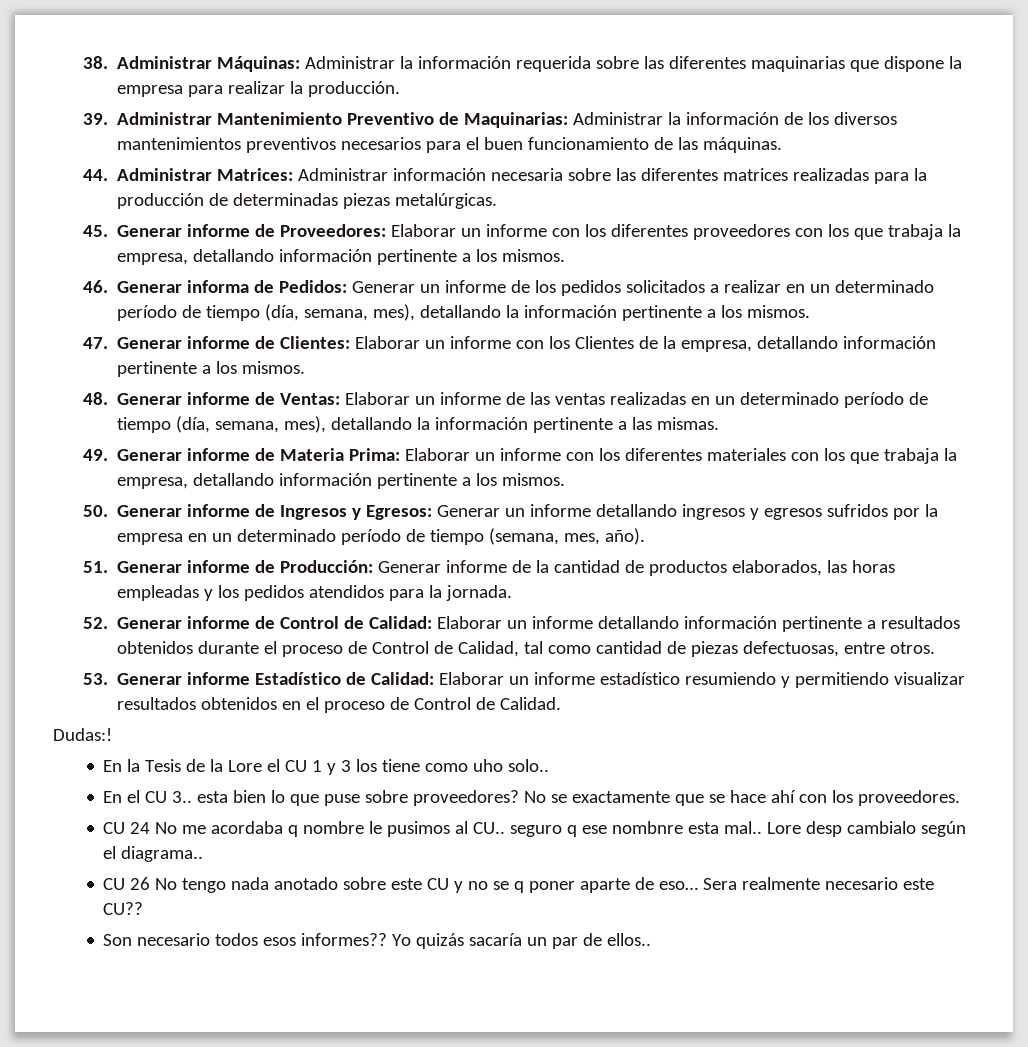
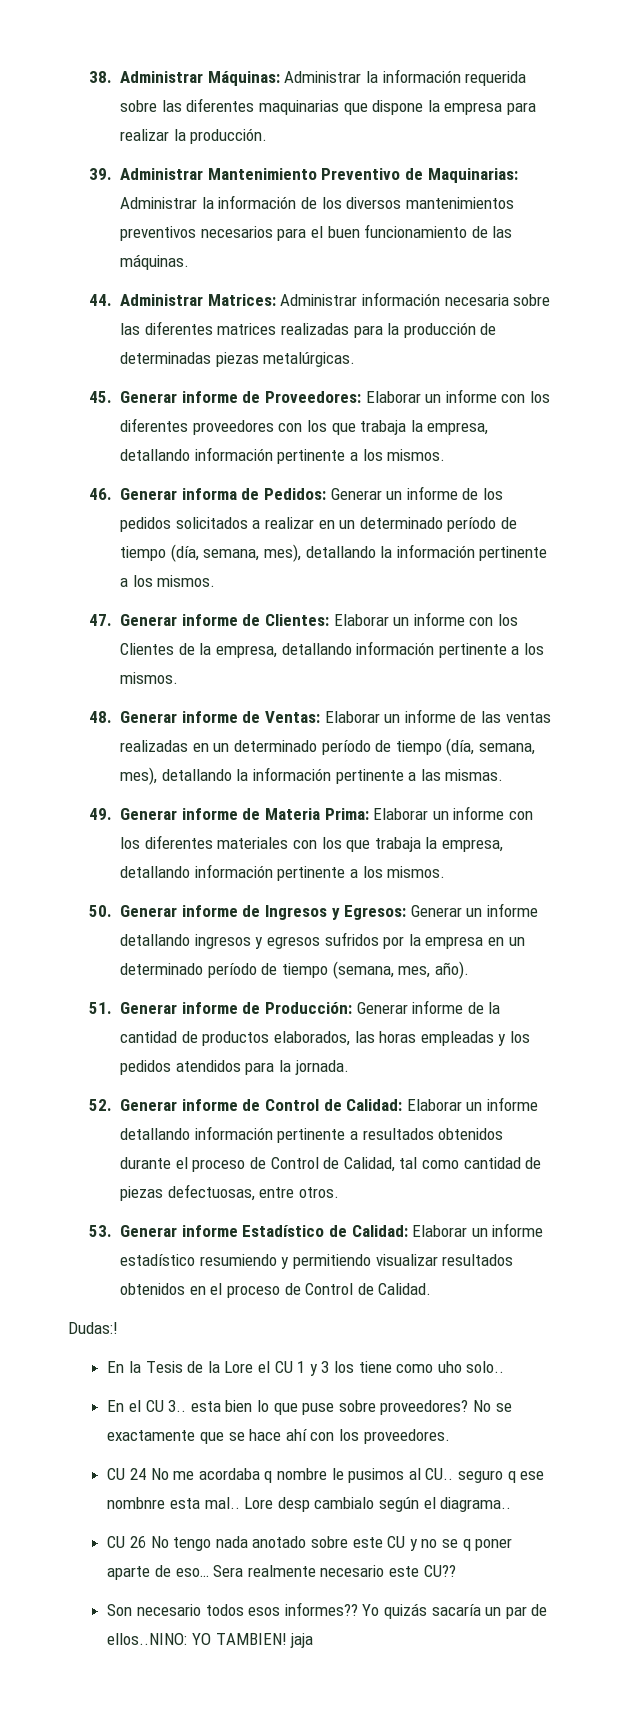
[607,933,652,946] ellos.. -> [107,1633,314,1648] ellos..NINO: YO TAMBIEN! jaja

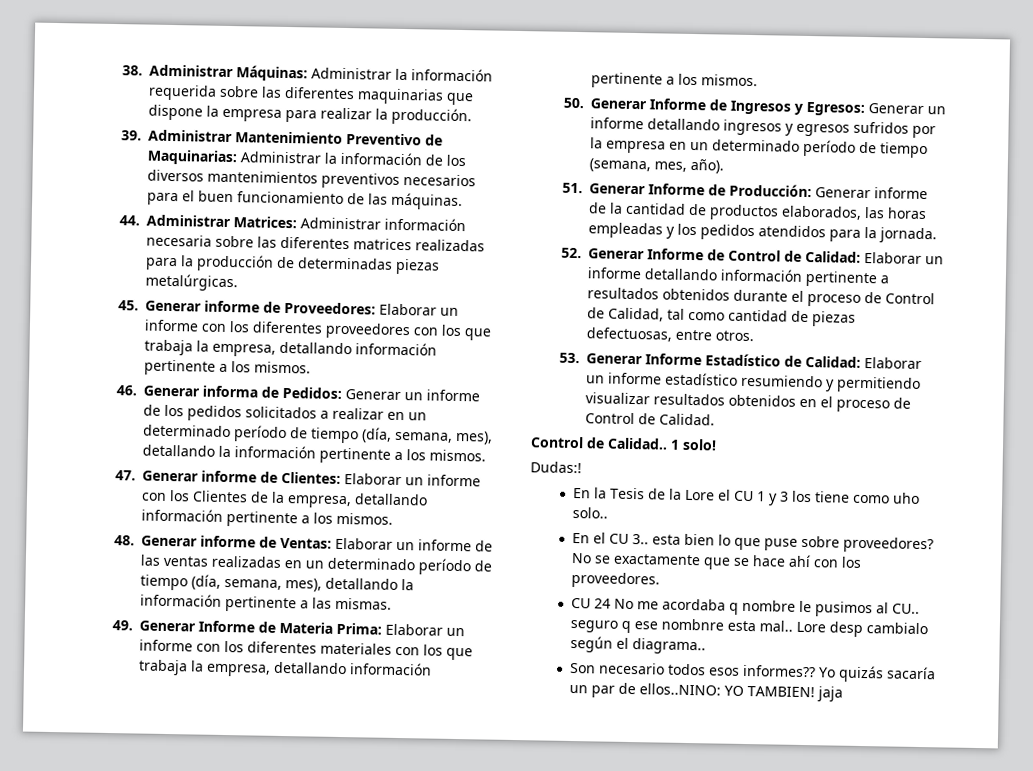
[181,808,238,820] informe -> [198,620,256,633] Informe
[181,905,238,917] informe -> [649,98,707,111] Informe
[181,1002,238,1014] informe -> [648,183,706,196] Informe
[181,1099,238,1111] informe -> [647,248,705,261] Informe
[181,1225,238,1237] informe -> [645,353,703,366] Informe
(432, 1289) none -> [530,436,717,451] // Control de Calidad.. 1 solo!
[107,1536,513,1551] [107,1565,456,1580] // CU 26 No tengo nada anotado sobre este CU y no se q poner aparte de eso… Sera realmente necesario este CU?? -> (706, 646) none

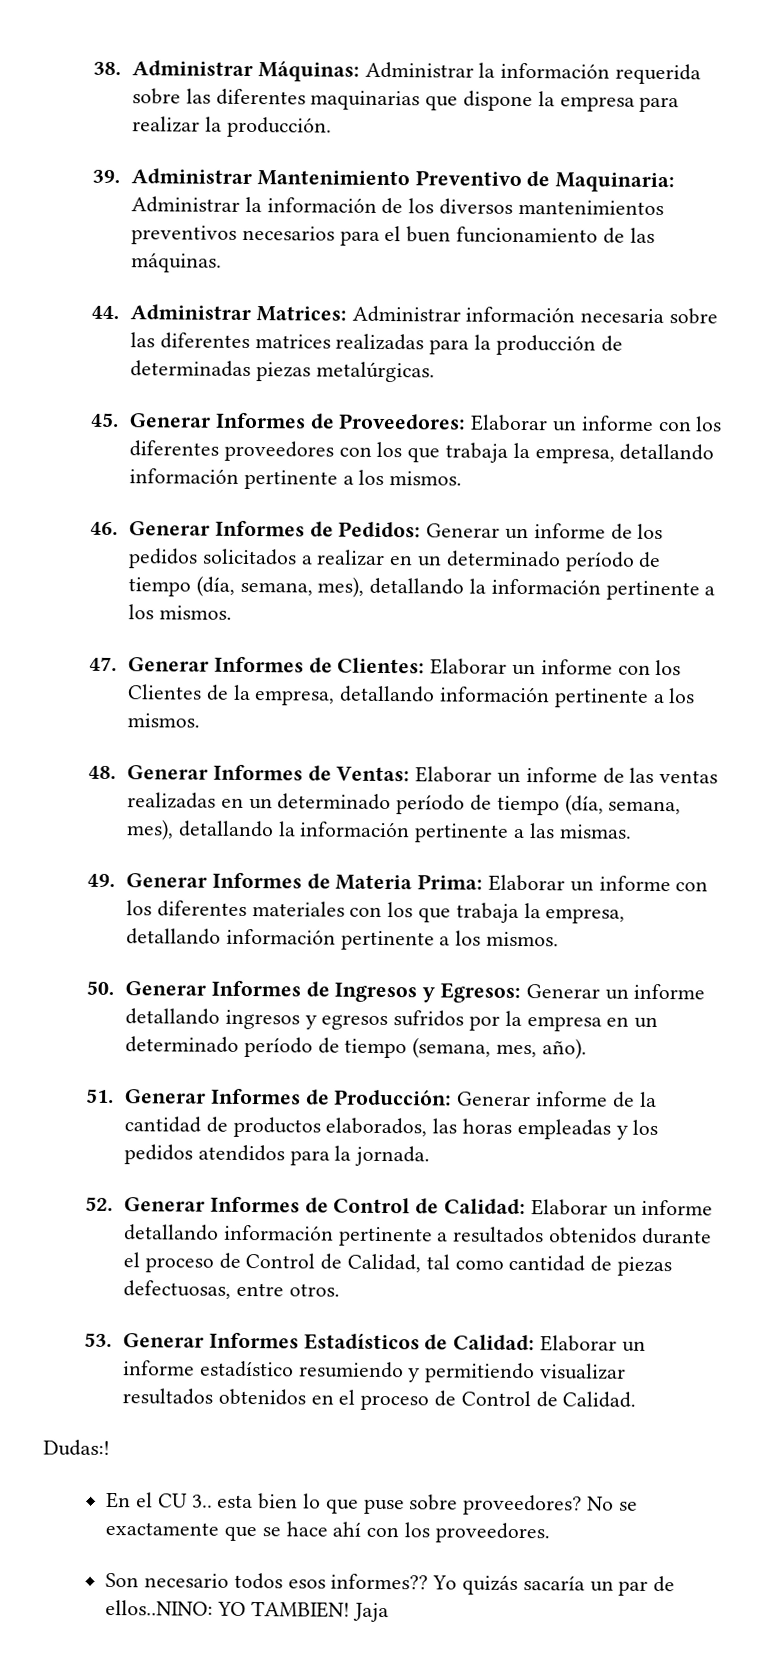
[147,149,239,166] Maquinarias: -> [555,172,676,193] Maquinaria:
[204,300,261,313] informe -> [214,412,306,429] Informes
[202,385,259,398] informa -> [214,520,305,537] Informes
[201,470,258,483] informe -> [213,656,304,673] Informes
[200,535,257,548] informe -> [212,764,303,781] Informes
[198,620,256,633] Informe -> [211,872,302,889] Informes
[649,98,707,111] Informe -> [210,980,301,997] Informes
[648,183,706,196] Informe -> [210,1088,301,1105] Informes
[647,248,705,261] Informe -> [209,1196,300,1213] Informes
[645,353,782,367] Informe Estadístico -> [208,1332,420,1351] Informes Estadísticos
[530,436,717,451] [530,461,582,474] [572,487,920,506] [571,506,608,519] Control de Calidad.. 1 solo! // Dudas:! // En la Tesis de la Lore el CU 1 y 3 los tiene como uho solo.. -> [43,1439,110,1457] Dudas:!
[570,597,920,618] [569,618,928,638] [569,635,706,655] // CU 24 No me acordaba q nombre le pusimos al CU.. seguro q ese nombnre esta mal.. Lore desp cambialo según el diagrama.. -> (550, 1533) none
[816,686,843,702] jaja -> [352,1602,389,1623] Jaja

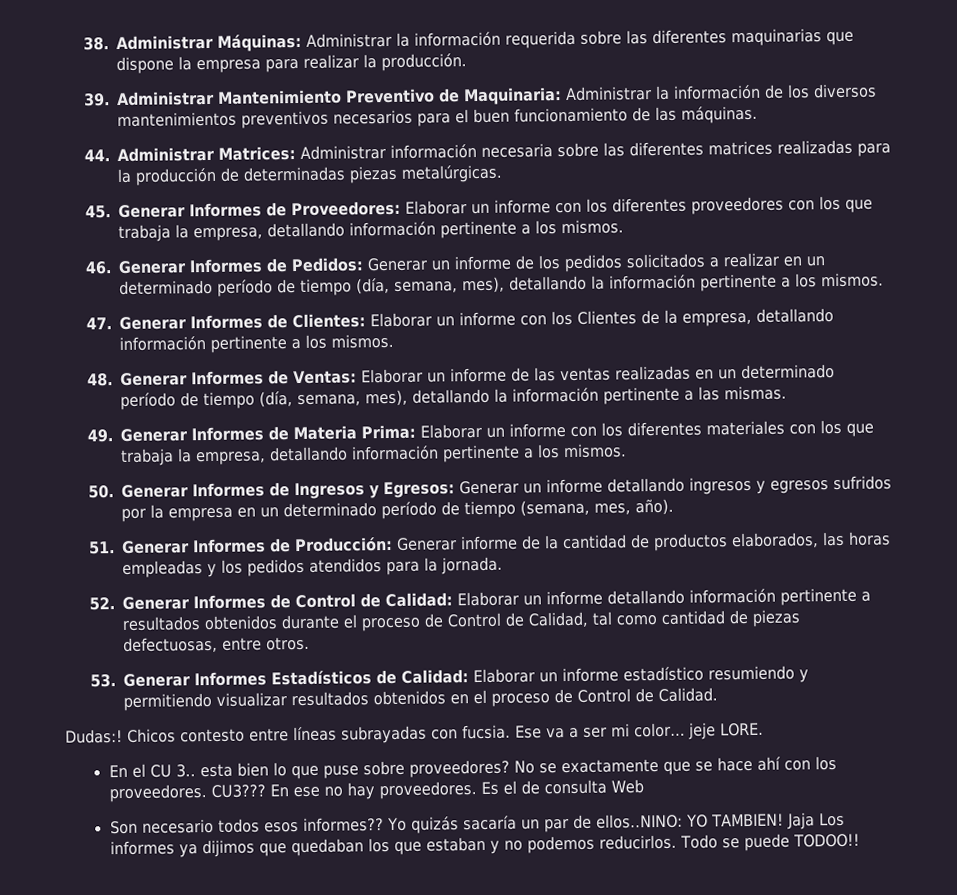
(110, 1448) none -> [127,722,764,744] Chicos contesto entre líneas subrayadas con fucsia. Ese va a ser mi color… jeje LORE.
(550, 1533) none -> [210,779,644,800] CU3??? En ese no hay proveedores. Es el de consulta Web
(389, 1612) none -> [818,812,845,827] [109,833,860,858] Los informes ya dijimos que quedaban los que estaban y no podemos reducirlos. Todo se puede TODOO!!

